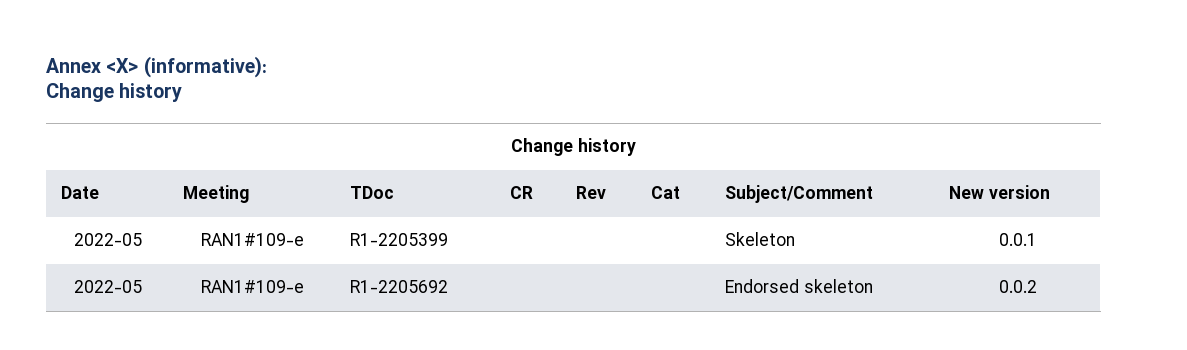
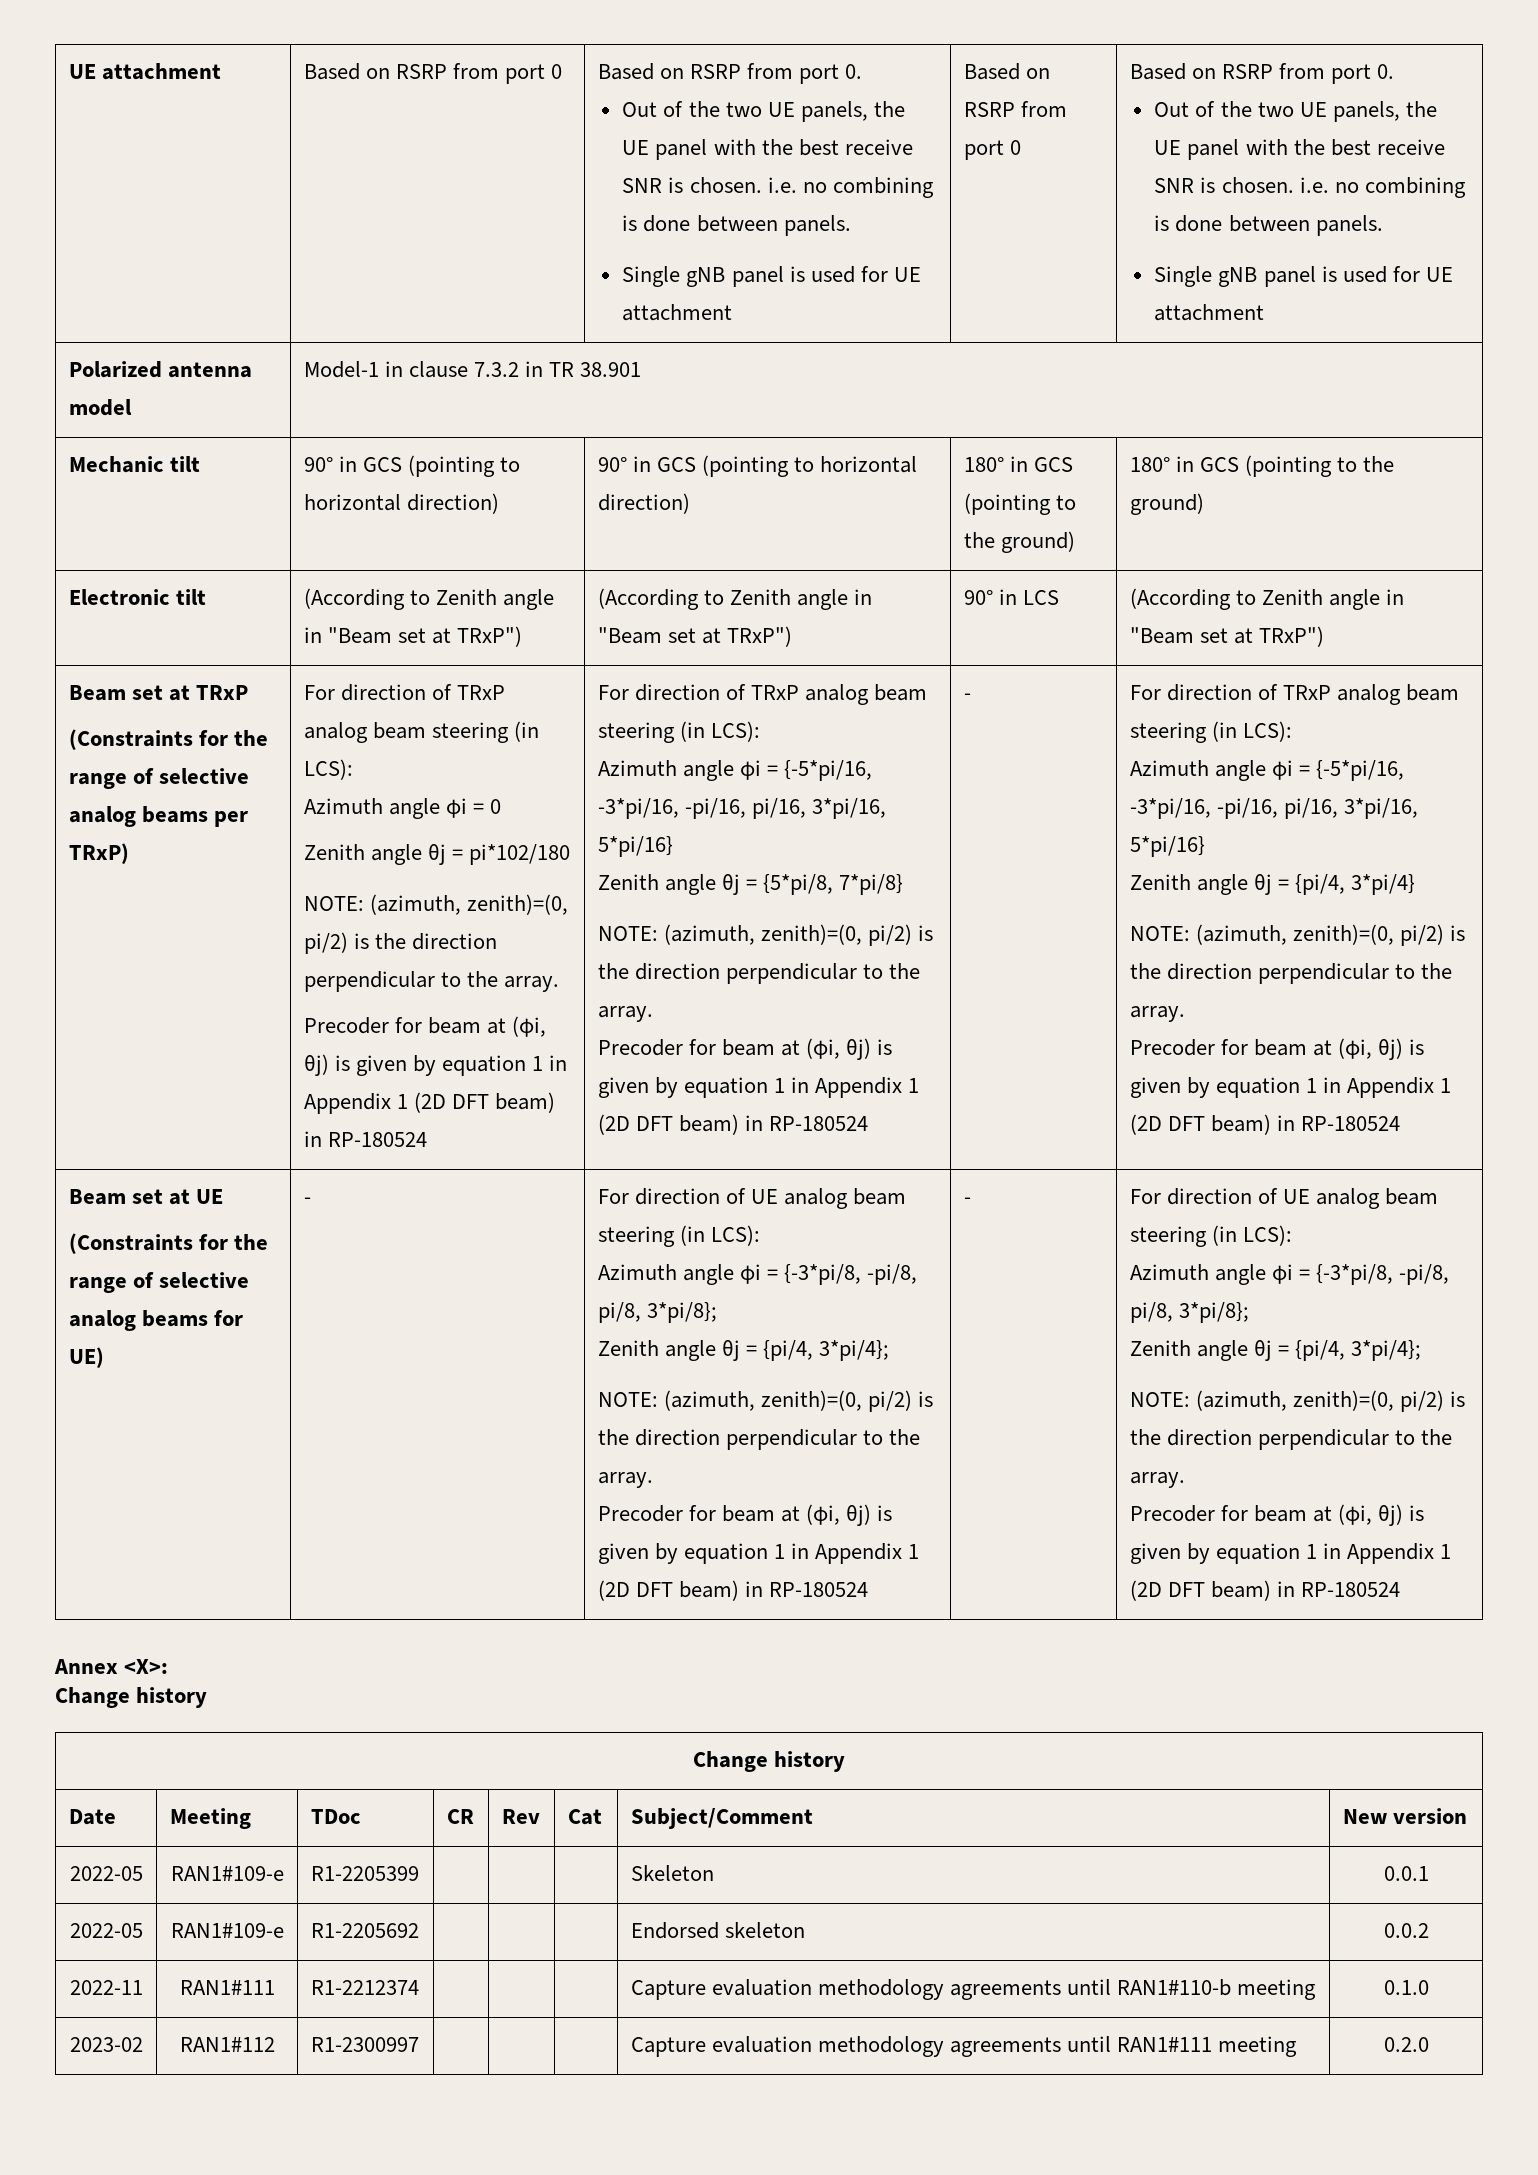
[46,56,267,78] Annex <X> (informative): -> [68,63,221,80] [303,63,562,84] [597,63,862,84] [622,101,905,122] [622,139,913,160] [622,177,934,198] [622,215,851,236] [622,266,921,287] [622,304,733,321] [963,63,1050,80] [963,101,1067,117] [963,140,1021,160] [1129,63,1394,84] [1154,101,1437,122] [1154,139,1445,160] [1154,177,1466,198] [1154,215,1383,236] [1154,266,1453,287] [1154,304,1265,321] [68,361,252,378] [68,399,132,416] [303,361,642,378] [68,456,200,473] [303,455,520,477] [303,493,499,514] [597,455,917,477] [597,493,690,514] [963,456,1073,472] [963,493,1076,515] [963,531,1075,553] [1129,455,1394,477] [1129,493,1204,515] [68,589,206,605] [303,588,554,610] [303,626,522,647] [597,588,872,610] [597,626,792,647] [963,589,1059,605] [1129,588,1404,610] [1129,626,1324,647] [68,685,248,701] [68,729,268,750] [68,768,249,789] [68,806,248,827] [68,843,129,864] [303,684,505,701] [303,721,539,743] [303,759,353,780] [303,798,501,819] [303,844,570,865] [303,894,568,915] [303,932,497,954] [303,971,559,992] [303,1016,546,1037] [303,1054,568,1076] [303,1092,555,1114] [303,1131,427,1147] [597,684,927,705] [597,721,760,743] [597,760,872,781] [597,798,886,819] [597,836,673,857] [597,874,903,895] [597,924,933,946] [597,963,920,984] [597,1006,653,1022] [597,1038,893,1060] [597,1077,920,1098] [597,1114,868,1135] [963,693,971,700] [1129,684,1459,705] [1129,721,1292,743] [1129,760,1404,781] [1129,798,1418,819] [1129,836,1205,857] [1129,874,1415,895] [1129,924,1465,946] [1129,963,1452,984] [1129,1006,1185,1022] [1129,1038,1425,1060] [1129,1077,1452,1098] [1129,1114,1400,1135] [68,1189,223,1205] [68,1233,268,1254] [68,1272,249,1293] [68,1310,243,1331] [68,1347,104,1368] [303,1197,311,1204] [597,1188,906,1209] [597,1225,760,1247] [597,1264,917,1285] [597,1302,717,1323] [597,1340,889,1361] [597,1390,933,1412] [597,1429,920,1450] [597,1472,653,1488] [597,1504,893,1526] [597,1543,920,1564] [597,1580,868,1601] [963,1197,971,1204] [1129,1188,1438,1209] [1129,1225,1292,1247] [1129,1264,1449,1285] [1129,1302,1249,1323] [1129,1340,1421,1361] [1129,1390,1465,1412] [1129,1429,1452,1450] [1129,1472,1185,1488] [1129,1504,1425,1526] [1129,1543,1452,1564] [1129,1580,1400,1601] [54,1659,169,1674] UE attachment | Based on RSRP from port 0 | Based on RSRP from port 0. // Out of the two UE panels, the UE panel with the best receive SNR is chosen. i.e. no combining is done between panels. // Single gNB panel is used for UE attachment | Based on RSRP from port 0 | Based on RSRP from port 0. // Out of the two UE panels, the UE panel with the best receive SNR is chosen. i.e. no combining is done between panels. // Single gNB panel is used for UE attachment // Polarized antenna model | Model-1 in clause 7.3.2 in TR 38.901 // Mechanic tilt | 90° in GCS (pointing to horizontal direction) | 90° in GCS (pointing to horizontal direction) | 180° in GCS (pointing to the ground) | 180° in GCS (pointing to the ground) // Electronic tilt | (According to Zenith angle in "Beam set at TRxP") | (According to Zenith angle in "Beam set at TRxP") | 90° in LCS | (According to Zenith angle in "Beam set at TRxP") // Beam set at TRxP // (Constraints for the range of selective analog beams per TRxP) | For direction of TRxP analog beam steering (in LCS): // Azimuth angle φi = 0 // Zenith angle θj = pi*102/180 // NOTE: (azimuth, zenith)=(0, pi/2) is the direction perpendicular to the array. // Precoder for beam at (φi, θj) is given by equation 1 in Appendix 1 (2D DFT beam) in RP-180524 | For direction of TRxP analog beam steering (in LCS): // Azimuth angle φi = {-5*pi/16, -3*pi/16, -pi/16, pi/16, 3*pi/16, 5*pi/16} // Zenith angle θj = {5*pi/8, 7*pi/8} // NOTE: (azimuth, zenith)=(0, pi/2) is the direction perpendicular to the array. // Precoder for beam at (φi, θj) is given by equation 1 in Appendix 1 (2D DFT beam) in RP-180524 | - | For direction of TRxP analog beam steering (in LCS): // Azimuth angle φi = {-5*pi/16, -3*pi/16, -pi/16, pi/16, 3*pi/16, 5*pi/16} // Zenith angle θj = {pi/4, 3*pi/4} // NOTE: (azimuth, zenith)=(0, pi/2) is the direction perpendicular to the array. // Precoder for beam at (φi, θj) is given by equation 1 in Appendix 1 (2D DFT beam) in RP-180524 // Beam set at UE // (Constraints for the range of selective analog beams for UE) | - | For direction of UE analog beam steering (in LCS): // Azimuth angle φi = {-3*pi/8, -pi/8, pi/8, 3*pi/8}; // Zenith angle θj = {pi/4, 3*pi/4}; // NOTE: (azimuth, zenith)=(0, pi/2) is the direction perpendicular to the array. // Precoder for beam at (φi, θj) is given by equation 1 in Appendix 1 (2D DFT beam) in RP-180524 | - | For direction of UE analog beam steering (in LCS): // Azimuth angle φi = {-3*pi/8, -pi/8, pi/8, 3*pi/8}; // Zenith angle θj = {pi/4, 3*pi/4}; // NOTE: (azimuth, zenith)=(0, pi/2) is the direction perpendicular to the array. // Precoder for beam at (φi, θj) is given by equation 1 in Appendix 1 (2D DFT beam) in RP-180524 // Annex <X>:
(1037, 286) none -> [69,1980,143,1995] [179,1980,275,1995] [310,1980,419,1995] [630,1979,1317,2000] [1383,1980,1429,1995] [69,2037,143,2052] [179,2037,275,2052] [310,2037,419,2052] [630,2036,1298,2057] [1383,2037,1429,2052] // 2022-11 | RAN1#111 | R1-2212374 | | | | Capture evaluation methodology agreements until RAN1#110-b meeting | 0.1.0 // 2023-02 | RAN1#112 | R1-2300997 | | | | Capture evaluation methodology agreements until RAN1#111 meeting | 0.2.0

